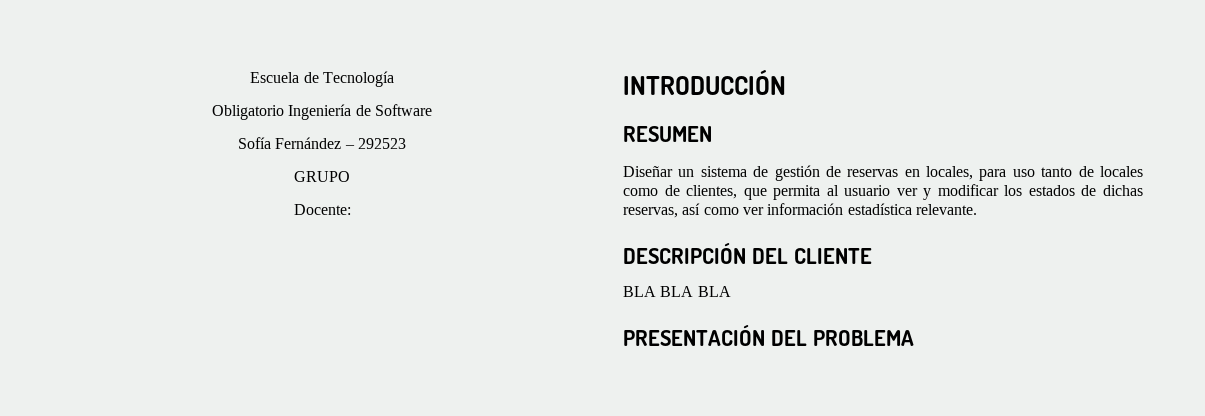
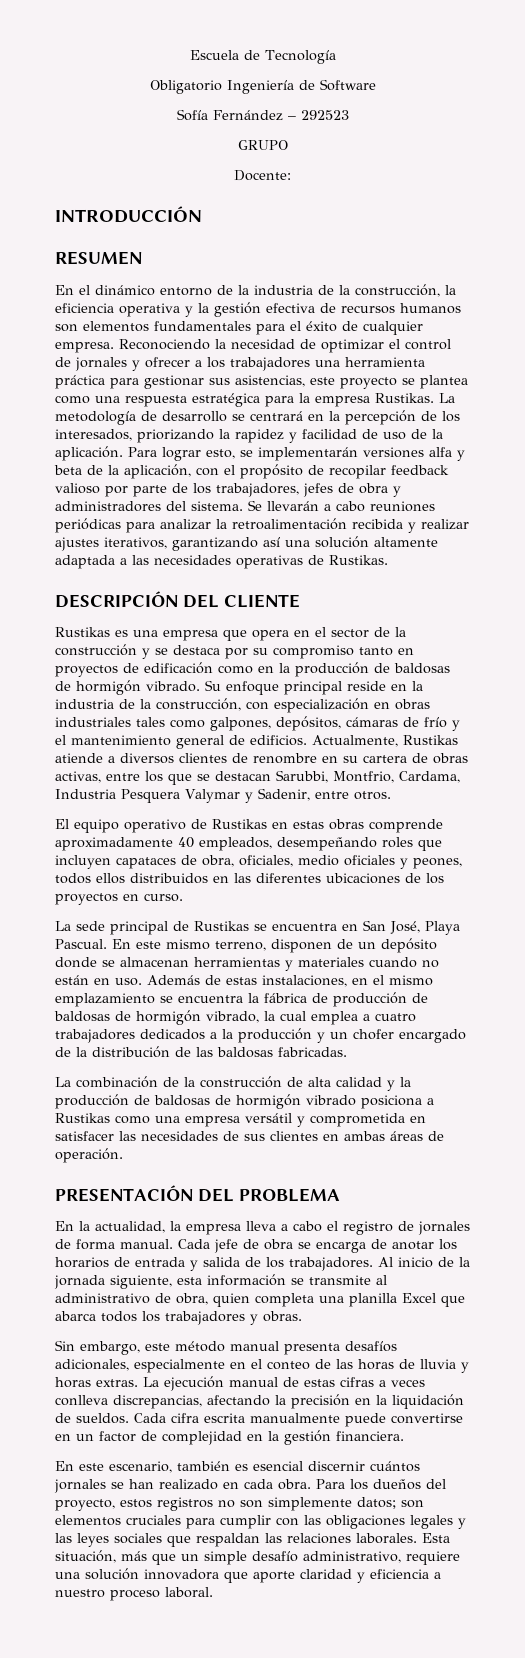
[623,165,1143,181] [623,184,1143,200] [623,203,977,218] [623,243,872,264] [623,286,731,297] [623,325,914,346] Diseñar un sistema de gestión de reservas en locales, para uso tanto de locales como de clientes, que permita al usuario ver y modificar los estados de dichas reservas, así como ver información estadística relevante. // DESCRIPCIÓN DEL CLIENTE // BLA BLA BLA // PRESENTACIÓN DEL PROBLEMA -> [55,284,456,297] [55,302,461,317] [55,321,423,335] [55,339,451,353] [55,357,425,371] [55,375,468,389] [55,393,455,407] [55,410,460,425] [55,429,443,443] [55,446,465,461] [54,464,449,479] [55,483,401,497] [55,500,435,512] [55,518,469,533] [55,536,438,551] [55,555,388,569] [55,591,300,608] [55,627,406,641] [55,644,414,659] [55,662,450,677] [55,680,423,695] [55,698,430,713] [55,716,460,731] [55,735,458,749] [55,753,468,764] [55,770,460,785] [55,788,391,803] [55,819,443,833] [55,837,442,851] [55,855,462,869] [55,873,444,884] [55,893,183,905] [55,920,460,935] [55,938,437,953] [55,957,439,971] [55,975,433,987] [55,992,428,1007] [54,1010,416,1025] [55,1028,466,1043] [55,1046,347,1058] [55,1076,411,1091] [55,1094,434,1109] [55,1113,426,1127] [55,1131,444,1141] [55,1148,123,1163] [55,1185,340,1202] [55,1221,470,1235] [55,1239,457,1253] [55,1257,470,1271] [54,1274,387,1289] [55,1293,465,1307] [55,1311,302,1325] [55,1340,397,1355] [55,1359,469,1373] [55,1376,425,1391] [55,1394,464,1409] [55,1413,463,1427] [55,1430,404,1445] [55,1461,420,1473] [54,1479,446,1493] [55,1497,424,1511] [55,1515,466,1529] [55,1533,450,1547] [55,1550,460,1565] [55,1568,441,1583] [55,1587,213,1601] En el dinámico entorno de la industria de la construcción, la eficiencia operativa y la gestión efectiva de recursos humanos son elementos fundamentales para el éxito de cualquier empresa. Reconociendo la necesidad de optimizar el control de jornales y ofrecer a los trabajadores una herramienta práctica para gestionar sus asistencias, este proyecto se plantea como una respuesta estratégica para la empresa Rustikas. La metodología de desarrollo se centrará en la percepción de los interesados, priorizando la rapidez y facilidad de uso de la aplicación. Para lograr esto, se implementarán versiones alfa y beta de la aplicación, con el propósito de recopilar feedback valioso por parte de los trabajadores, jefes de obra y administradores del sistema. Se llevarán a cabo reuniones periódicas para analizar la retroalimentación recibida y realizar ajustes iterativos, garantizando así una solución altamente adaptada a las necesidades operativas de Rustikas. // DESCRIPCIÓN DEL CLIENTE // Rustikas es una empresa que opera en el sector de la construcción y se destaca por su compromiso tanto en proyectos de edificación como en la producción de baldosas de hormigón vibrado. Su enfoque principal reside en la industria de la construcción, con especialización en obras industriales tales como galpones, depósitos, cámaras de frío y el mantenimiento general de edificios. Actualmente, Rustikas atiende a diversos clientes de renombre en su cartera de obras activas, entre los que se destacan Sarubbi, Montfrio, Cardama, Industria Pesquera Valymar y Sadenir, entre otros. // El equipo operativo de Rustikas en estas obras comprende aproximadamente 40 empleados, desempeñando roles que incluyen capataces de obra, oficiales, medio oficiales y peones, todos ellos distribuidos en las diferentes ubicaciones de los proyectos en curso. // La sede principal de Rustikas se encuentra en San José, Playa Pascual. En este mismo terreno, disponen de un depósito donde se almacenan herramientas y materiales cuando no están en uso. Además de estas instalaciones, en el mismo emplazamiento se encuentra la fábrica de producción de baldosas de hormigón vibrado, la cual emplea a cuatro trabajadores dedicados a la producción y un chofer encargado de la distribución de las baldosas fabricadas. // La combinación de la construcción de alta calidad y la producción de baldosas de hormigón vibrado posiciona a Rustikas como una empresa versátil y comprometida en satisfacer las necesidades de sus clientes en ambas áreas de operación. // PRESENTACIÓN DEL PROBLEMA // En la actualidad, la empresa lleva a cabo el registro de jornales de forma manual. Cada jefe de obra se encarga de anotar los horarios de entrada y salida de los trabajadores. Al inicio de la jornada siguiente, esta información se transmite al administrativo de obra, quien completa una planilla Excel que abarca todos los trabajadores y obras. // Sin embargo, este método manual presenta desafíos adicionales, especialmente en el conteo de las horas de lluvia y horas extras. La ejecución manual de estas cifras a veces conlleva discrepancias, afectando la precisión en la liquidación de sueldos. Cada cifra escrita manualmente puede convertirse en un factor de complejidad en la gestión financiera. // En este escenario, también es esencial discernir cuántos jornales se han realizado en cada obra. Para los dueños del proyecto, estos registros no son simplemente datos; son elementos cruciales para cumplir con las obligaciones legales y las leyes sociales que respaldan las relaciones laborales. Esta situación, más que un simple desafío administrativo, requiere una solución innovadora que aporte claridad y eficiencia a nuestro proceso laboral.

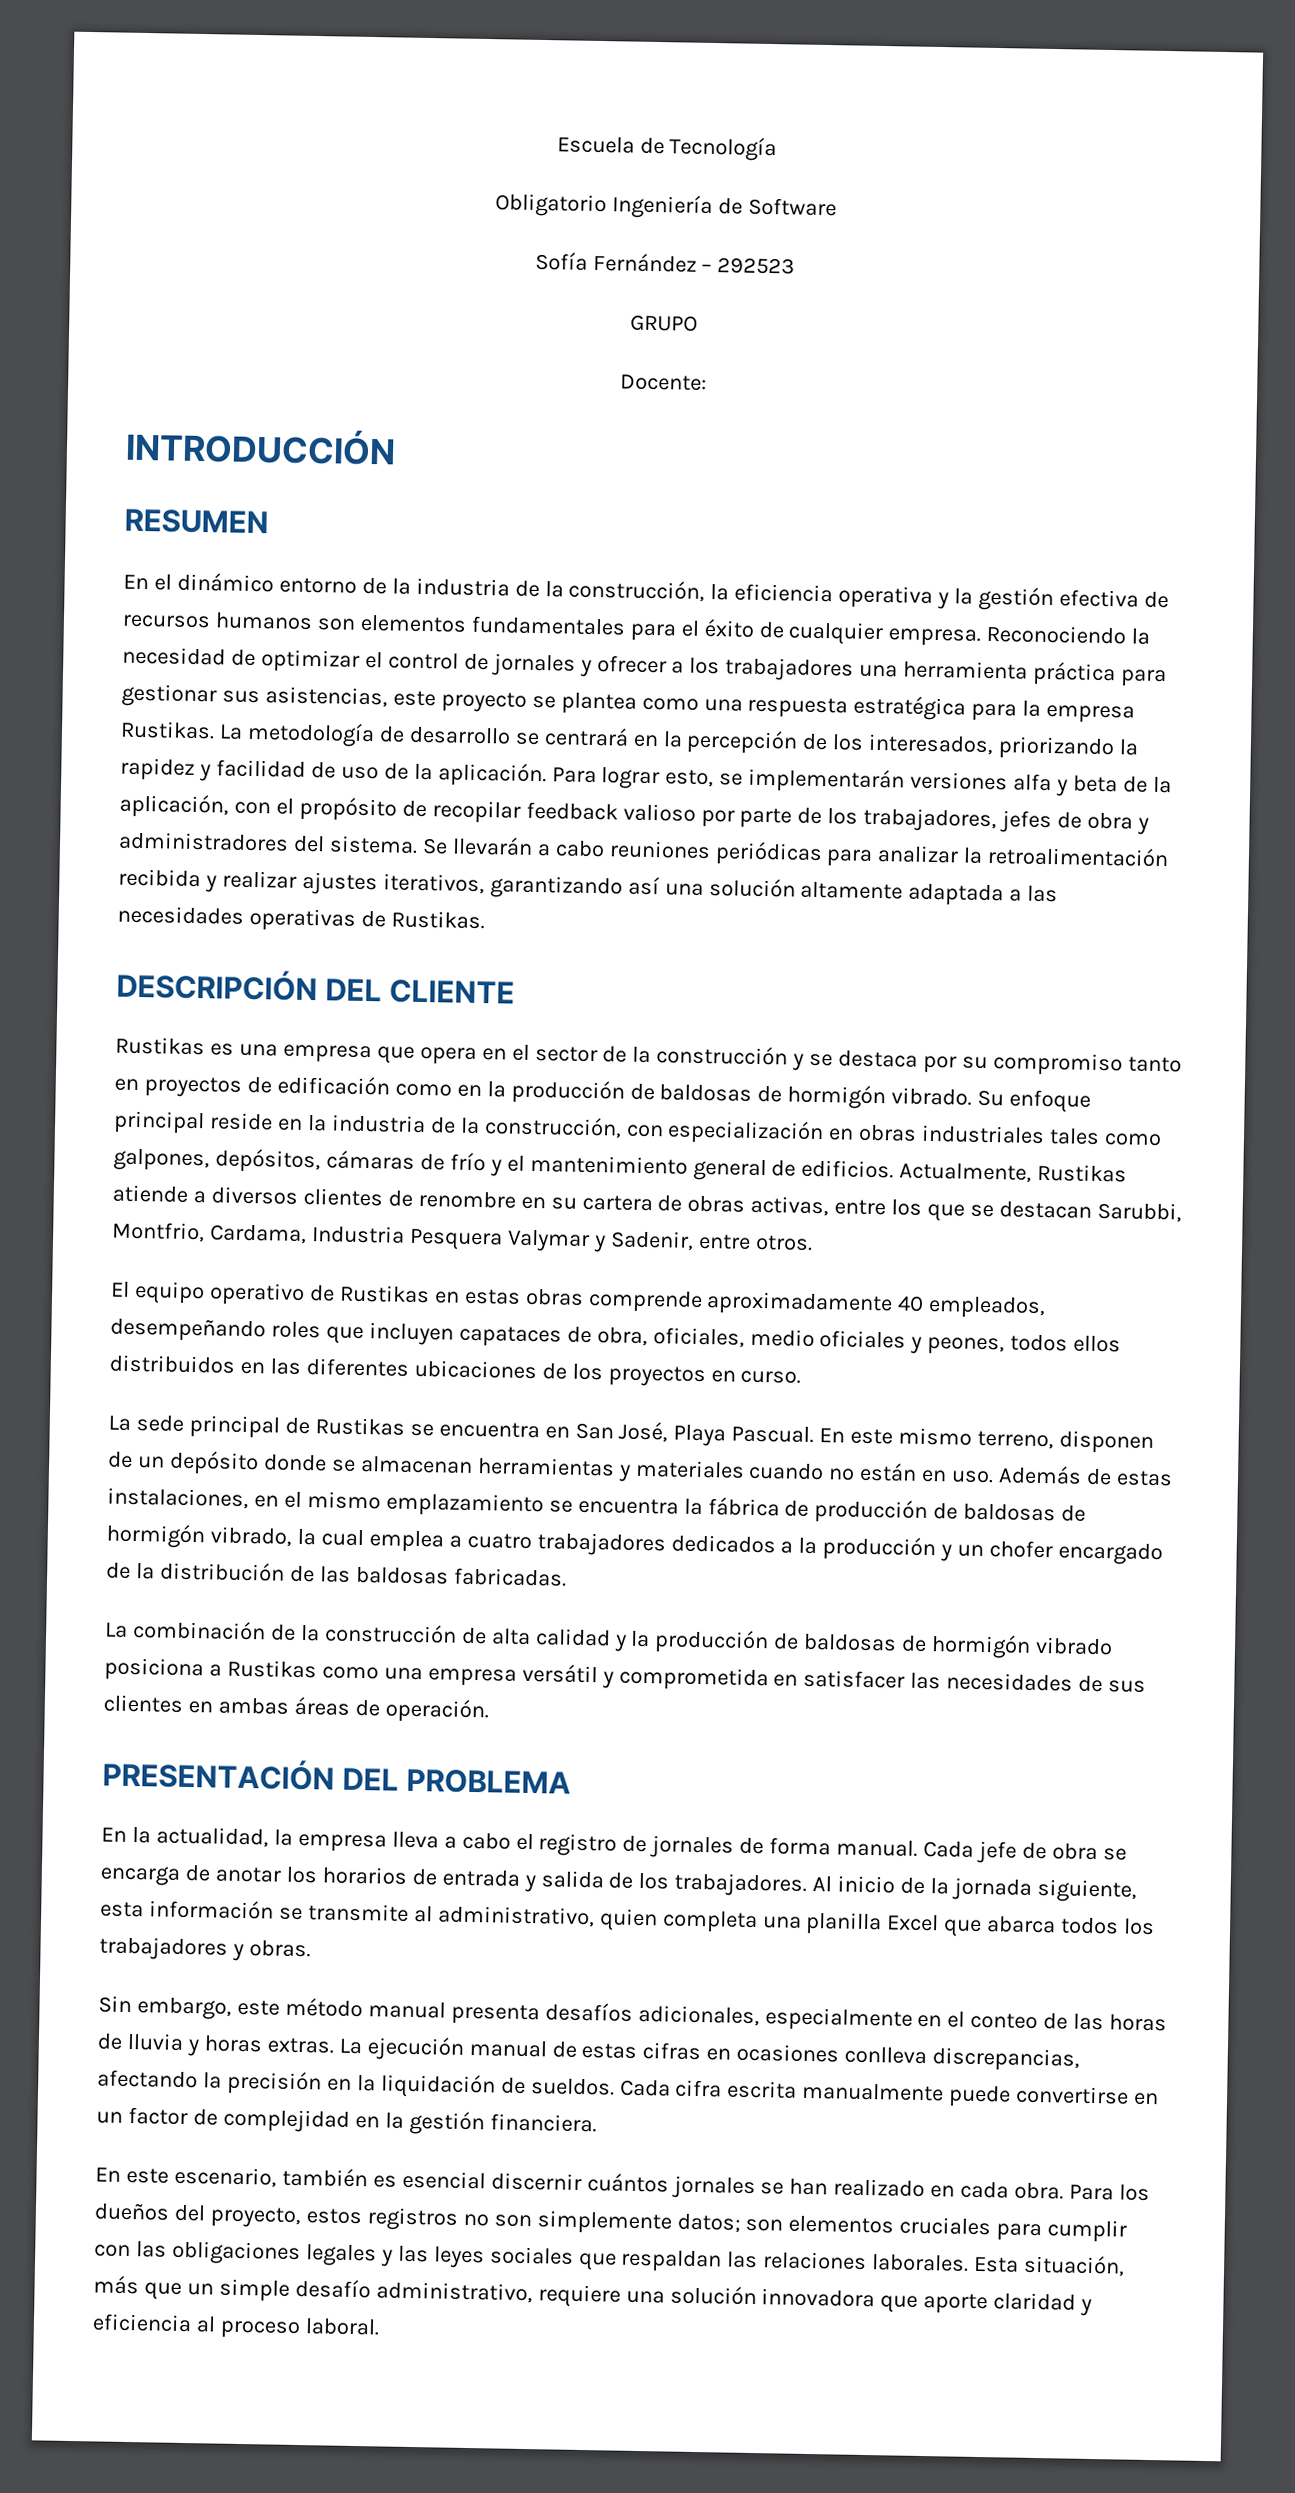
[55,1293,208,1305] administrativo de obra, -> [437,1905,595,1928] administrativo,
[379,1379,425,1387] a veces -> [706,2043,840,2063] en ocasiones
[434,1572,441,1579] [55,1589,105,1598] a nuestro -> [195,2316,216,2333] al

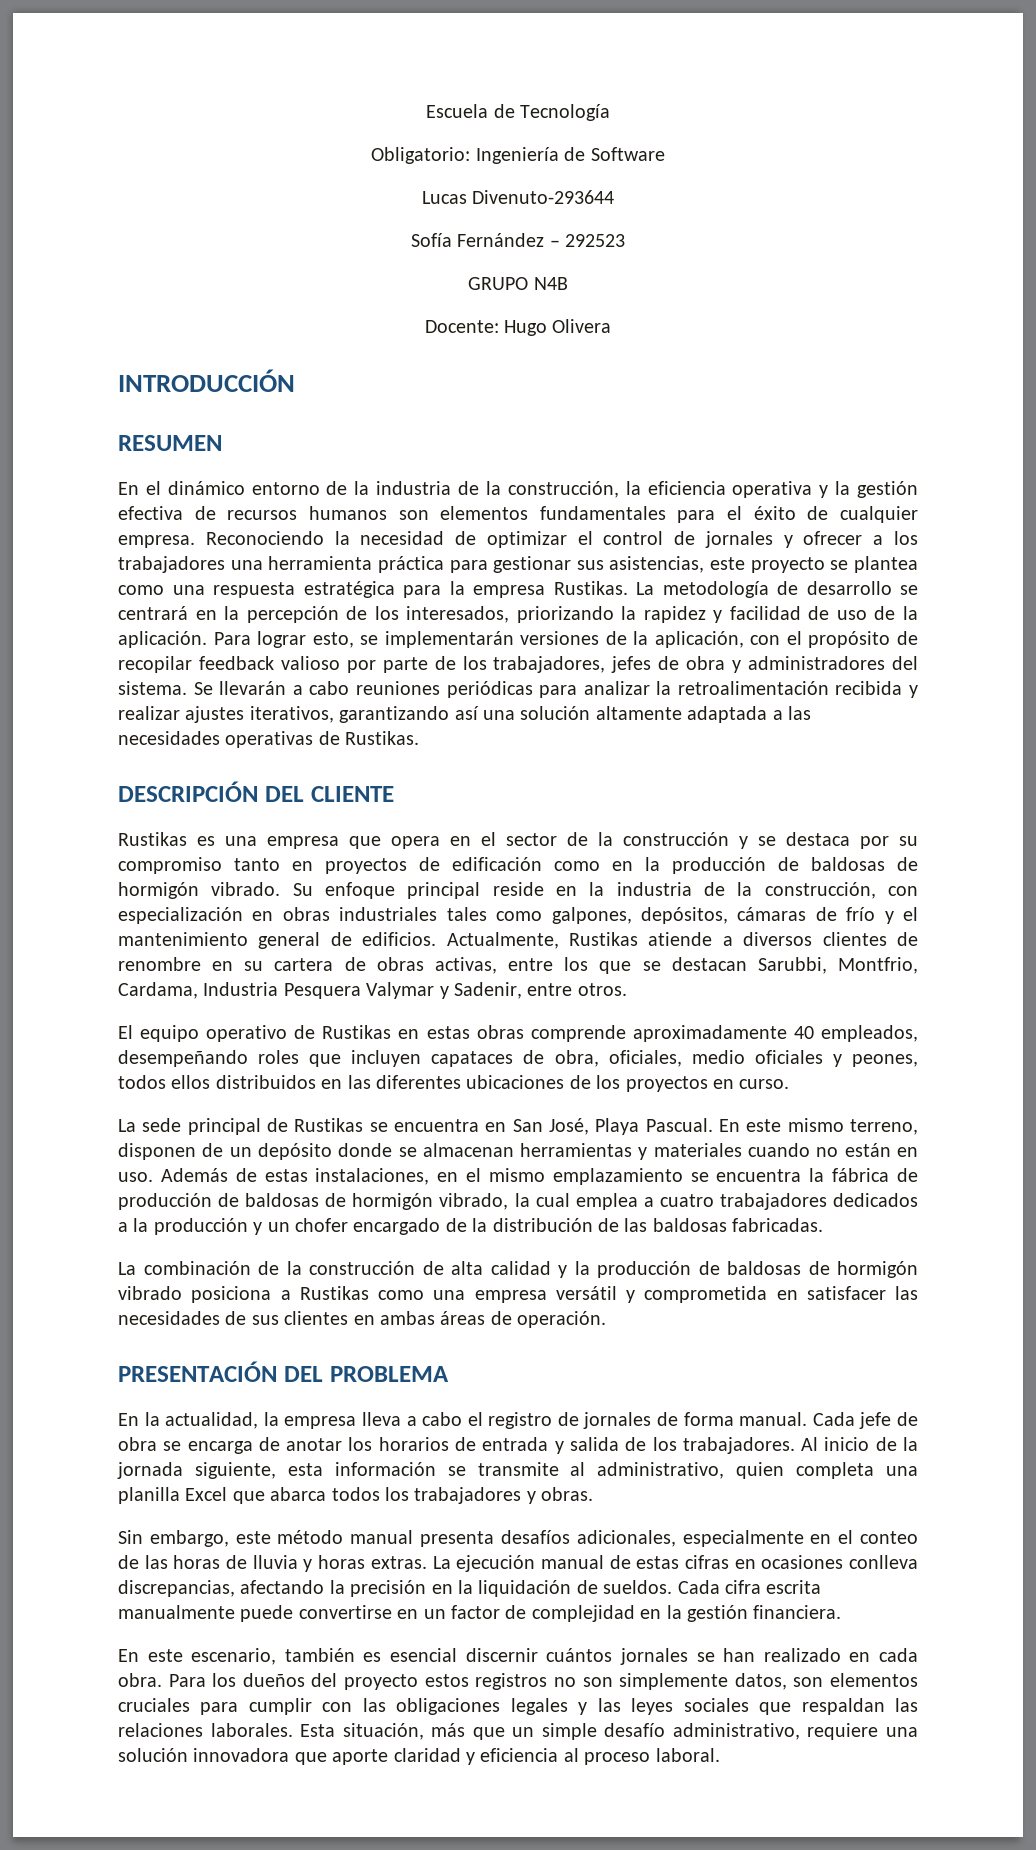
[495,193,608,218] Obligatorio -> [371,147,471,164] Obligatorio:
(837, 207) none -> [421,190,615,204] // Lucas Divenuto-293644
(698, 323) none -> [533,277,568,290] N4B
(707, 382) none -> [504,319,612,336] Hugo Olivera
[1013,773,1119,797] alfa y beta -> (600, 638) none
[209,2206,301,2229] proyecto, -> [344,1674,419,1690] proyecto
[676,2213,741,2233] datos; -> [734,1673,787,1690] datos,

